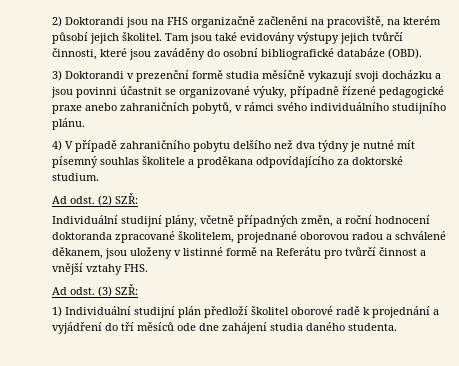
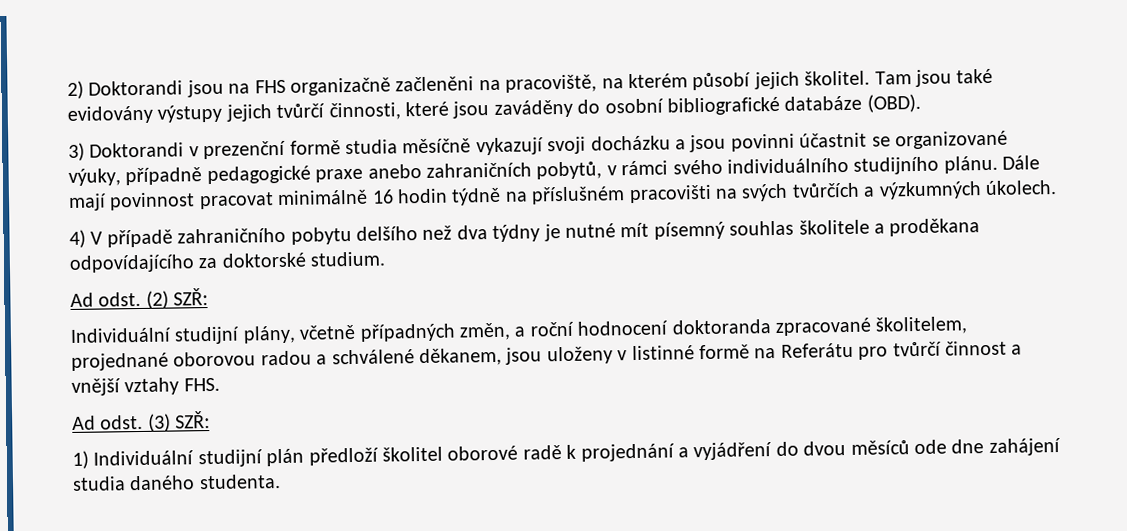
[342,86,376,95] řízené -> (203, 176) none
(85, 124) none -> [1002,155,1041,170] [68,180,1057,211] Dále mají povinnost pracovat minimálně 16 hodin týdně na příslušném pracovišti na svých tvůrčích a výzkumných úkolech.
[121,322,134,331] tří -> [803,441,847,456] dvou

